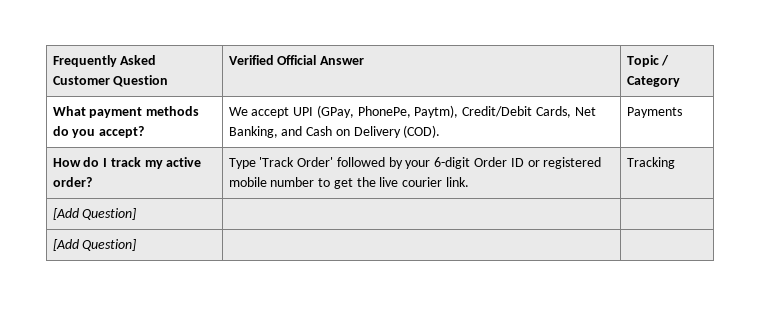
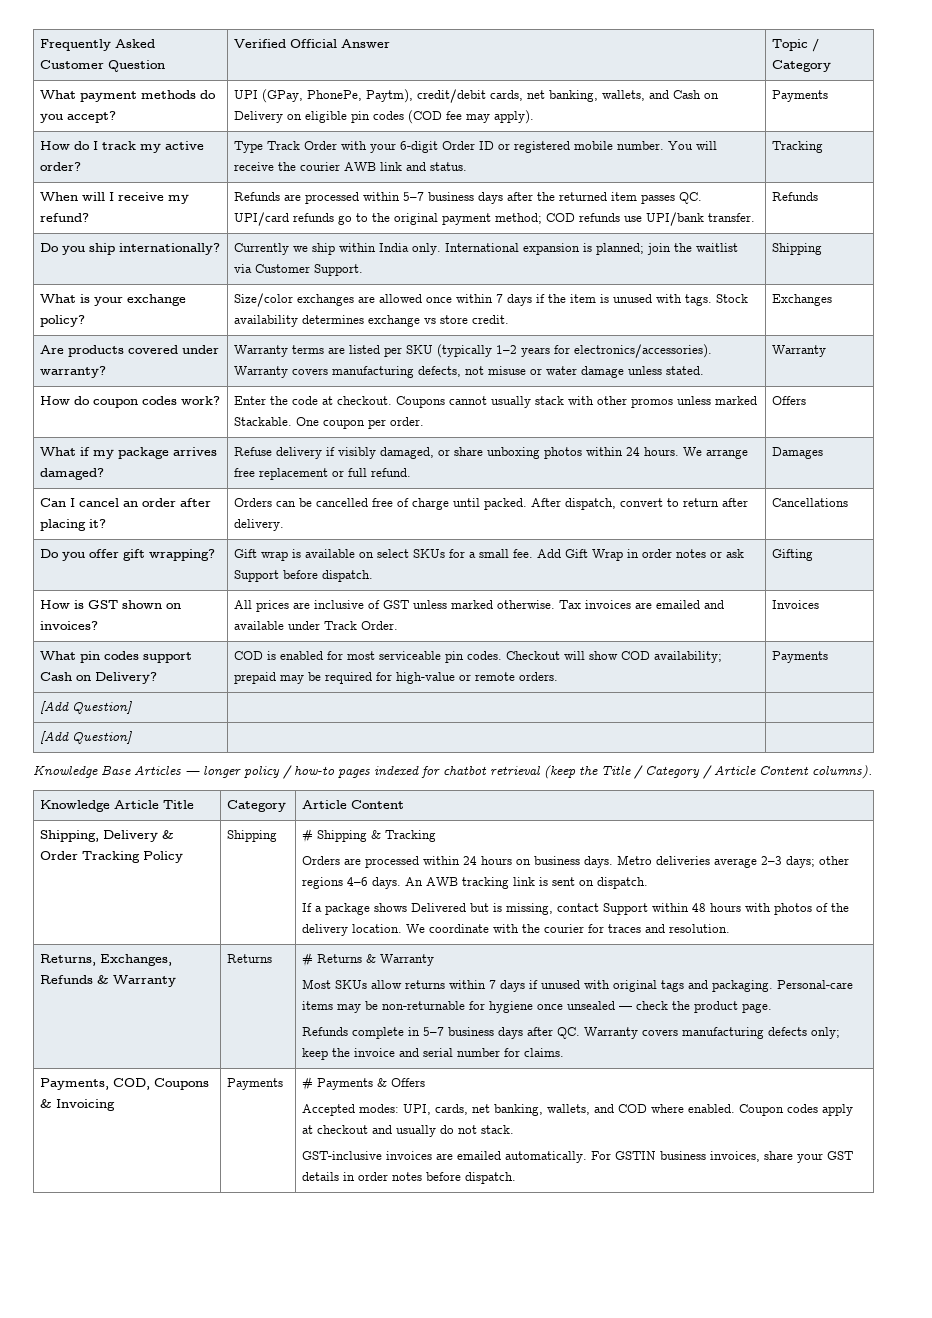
[228,107,290,118] We accept -> (117, 117) none
[462,106,596,118] [228,125,441,138] Credit/Debit Cards, Net Banking, and Cash on Delivery (COD). -> [417,89,720,103] [234,110,535,124] credit/debit cards, net banking, wallets, and Cash on Delivery on eligible pin codes (COD fee may apply).
[259,157,403,169] 'Track Order' followed by -> [267,141,368,150] Track Order with
[270,177,469,189] [626,157,675,169] [52,208,137,220] [52,239,137,251] number to get the live courier link. | Tracking // [Add Question] | | // [Add Question] | | -> [617,141,718,150] [234,162,468,171] [772,141,824,153] [40,192,190,204] [40,213,90,222] [234,192,703,204] [234,212,756,226] [772,192,819,201] [40,243,221,255] [234,243,739,255] [234,264,364,276] [772,243,823,255] [40,294,187,306] [40,315,86,327] [234,293,749,307] [234,315,510,327] [772,294,833,306] [40,345,220,357] [40,366,107,378] [234,344,713,358] [234,366,705,378] [772,345,827,357] [40,396,221,408] [234,396,758,408] [234,417,425,429] [772,396,807,405] [40,447,218,459] [40,468,105,480] [234,447,749,459] [234,468,412,480] [772,447,824,459] [40,498,212,507] [40,519,107,531] [234,498,749,510] [234,519,285,531] [772,498,849,507] [40,549,216,561] [234,549,745,561] [234,570,374,582] [772,549,814,561] [40,600,182,609] [40,621,99,630] [234,600,725,612] [234,621,399,630] [772,600,820,609] [40,651,193,663] [40,672,158,684] [234,651,723,663] [234,672,559,684] [772,651,829,663] [40,701,133,714] [40,731,133,744] [33,765,872,779] [40,800,195,812] [227,800,287,812] [302,800,405,809] [40,830,175,842] [40,851,184,863] [227,830,278,842] [302,829,437,843] [302,855,850,868] [302,877,649,889] [302,903,850,915] [302,924,731,936] [40,954,173,966] [40,975,177,987] [227,954,273,963] [302,953,435,967] [302,979,854,992] [302,1001,773,1013] [302,1027,841,1039] [302,1048,565,1060] [40,1078,210,1090] [40,1099,116,1111] [227,1078,284,1090] [302,1077,426,1091] [302,1104,854,1116] [302,1125,515,1137] [302,1151,854,1163] [302,1172,517,1184] number. You will receive the courier AWB link and status. | Tracking // When will I receive my refund? | Refunds are processed within 5–7 business days after the returned item passes QC. UPI/card refunds go to the original payment method; COD refunds use UPI/bank transfer. | Refunds // Do you ship internationally? | Currently we ship within India only. International expansion is planned; join the waitlist via Customer Support. | Shipping // What is your exchange policy? | Size/color exchanges are allowed once within 7 days if the item is unused with tags. Stock availability determines exchange vs store credit. | Exchanges // Are products covered under warranty? | Warranty terms are listed per SKU (typically 1–2 years for electronics/accessories). Warranty covers manufacturing defects, not misuse or water damage unless stated. | Warranty // How do coupon codes work? | Enter the code at checkout. Coupons cannot usually stack with other promos unless marked Stackable. One coupon per order. | Offers // What if my package arrives damaged? | Refuse delivery if visibly damaged, or share unboxing photos within 24 hours. We arrange free replacement or full refund. | Damages // Can I cancel an order after placing it? | Orders can be cancelled free of charge until packed. After dispatch, convert to return after delivery. | Cancellations // Do you offer gift wrapping? | Gift wrap is available on select SKUs for a small fee. Add Gift Wrap in order notes or ask Support before dispatch. | Gifting // How is GST shown on invoices? | All prices are inclusive of GST unless marked otherwise. Tax invoices are emailed and available under Track Order. | Invoices // What pin codes support Cash on Delivery? | COD is enabled for most serviceable pin codes. Checkout will show COD availability; prepaid may be required for high-value or remote orders. | Payments // [Add Question] | | // [Add Question] | | // Knowledge Base Articles — longer policy / how-to pages indexed for chatbot retrieval (keep the Title / Category / Article Content columns). // Knowledge Article Title | Category | Article Content // Shipping, Delivery & Order Tracking Policy | Shipping | # Shipping & Tracking // Orders are processed within 24 hours on business days. Metro deliveries average 2–3 days; other regions 4–6 days. An AWB tracking link is sent on dispatch. // If a package shows Delivered but is missing, contact Support within 48 hours with photos of the delivery location. We coordinate with the courier for traces and resolution. // Returns, Exchanges, Refunds & Warranty | Returns | # Returns & Warranty // Most SKUs allow returns within 7 days if unused with original tags and packaging. Personal-care items may be non-returnable for hygiene once unsealed — check the product page. // Refunds complete in 5–7 business days after QC. Warranty covers manufacturing defects only; keep the invoice and serial number for claims. // Payments, COD, Coupons & Invoicing | Payments | # Payments & Offers // Accepted modes: UPI, cards, net banking, wallets, and COD where enabled. Coupon codes apply at checkout and usually do not stack. // GST-inclusive invoices are emailed automatically. For GSTIN business invoices, share your GST details in order notes before dispatch.

